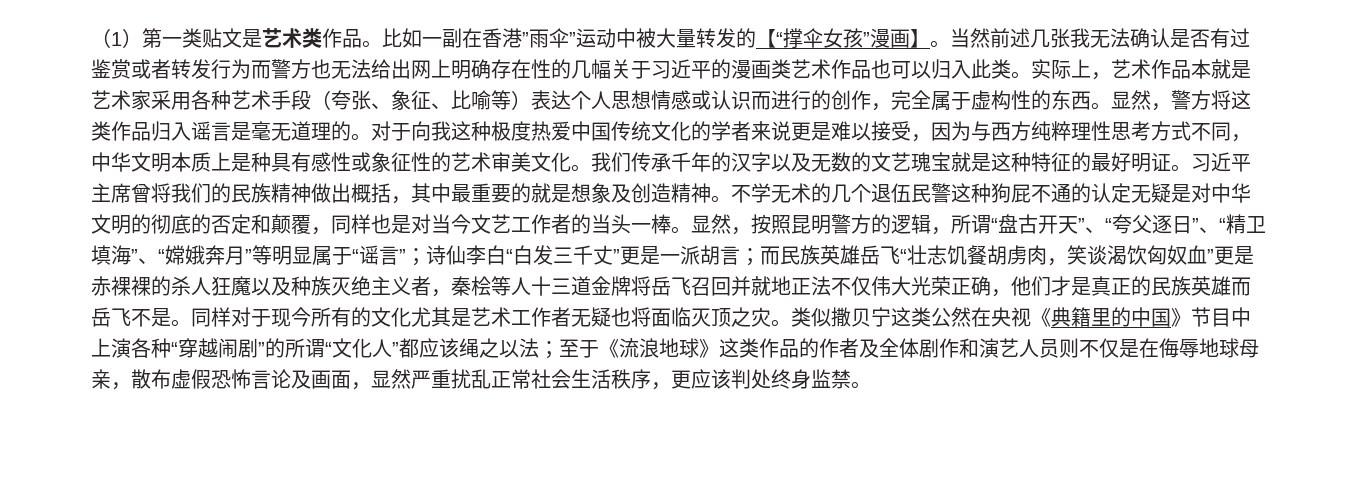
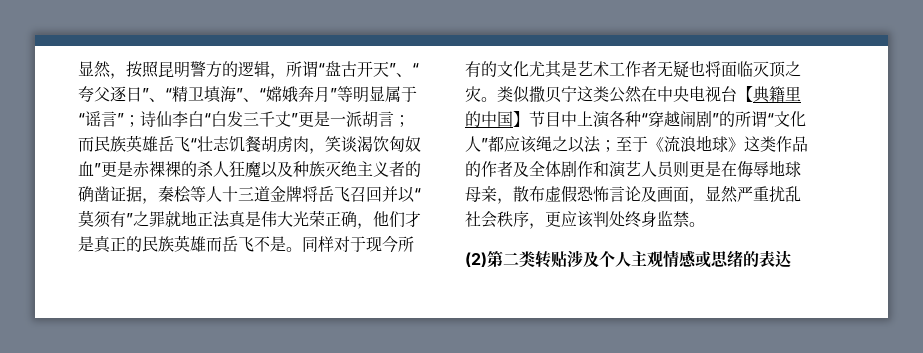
[91,28,1250,48] [91,59,1251,80] [91,90,1251,111] [91,121,1251,142] [91,152,1251,172] [91,183,1251,204] [91,214,691,235] （1）第一类贴文是艺术类作品。比如一副在香港”雨伞”运动中被大量转发的【“撑伞女孩”漫画】。当然前述几张我无法确认是否有过鉴赏或者转发行为而警方也无法给出网上明确存在性的几幅关于习近平的漫画类艺术作品也可以归入此类。实际上，艺术作品本就是艺术家采用各种艺术手段（夸张、象征、比喻等）表达个人思想情感或认识而进行的创作，完全属于虚构性的东西。显然，警方将这类作品归入谣言是毫无道理的。对于向我这种极度热爱中国传统文化的学者来说更是难以接受，因为与西方纯粹理性思考方式不同，中华文明本质上是种具有感性或象征性的艺术审美文化。我们传承千年的汉字以及无数的文艺瑰宝就是这种特征的最好明证。习近平主席曾将我们的民族精神做出概括，其中最重要的就是想象及创造精神。不学无术的几个退伍民警这种狗屁不通的认定无疑是对中华文明的彻底的否定和颠覆，同样也是对当今文艺工作者的当头一棒。 -> (78, 68) none
(431, 286) none -> [405,161,421,177] [78,186,142,202] 的确凿证据
(751, 286) none -> [398,186,421,203] [78,210,165,228] 以“莫须有”之罪
[831,276,871,296] 不仅 -> [229,210,261,228] 真是
[991,307,1051,327] 央视《 -> [657,86,753,102] 中央电视台【
[1171,308,1191,327] 》 -> [513,111,529,127] 】
[1079,338,1119,358] 不仅 -> [689,161,705,177] 更
[491,369,611,389] 正常社会生活 -> [465,211,497,228] 社会
(871, 385) none -> [465,250,791,268] // (2)第二类转贴涉及个人主观情感或思绪的表达

